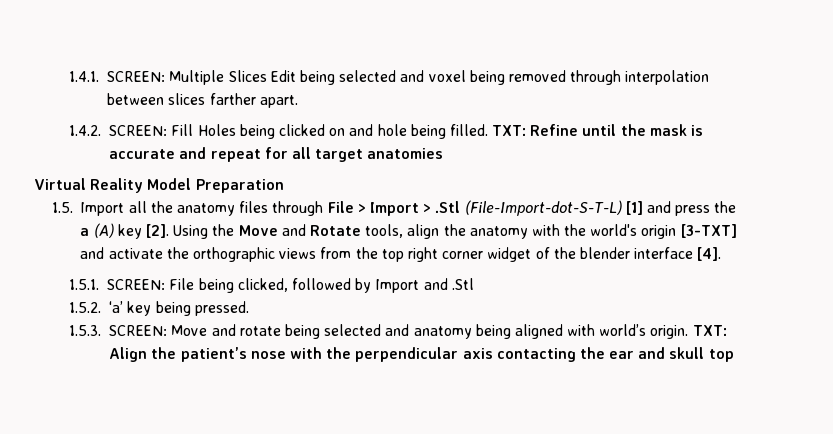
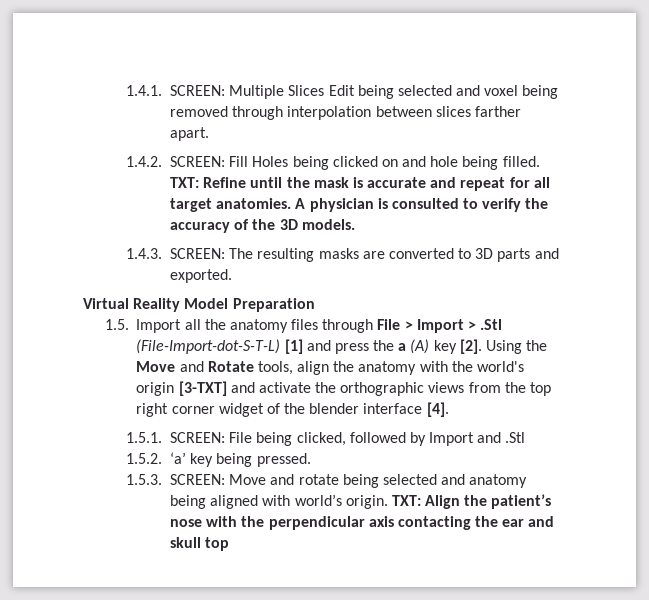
[367,148,444,159] anatomies -> [216,198,549,212] [169,219,355,233] [126,248,559,262] [169,269,232,283] anatomies. A physician is consulted to verify the accuracy of the 3D models. // 1.4.3. SCREEN: The resulting masks are converted to 3D parts and exported.

